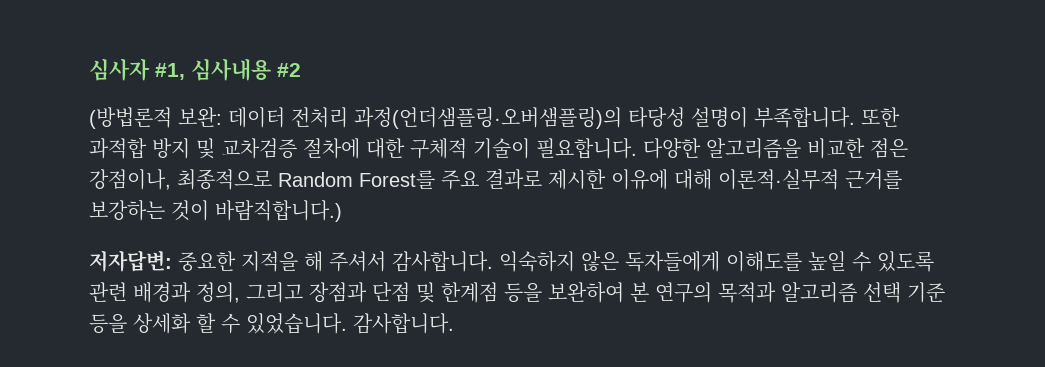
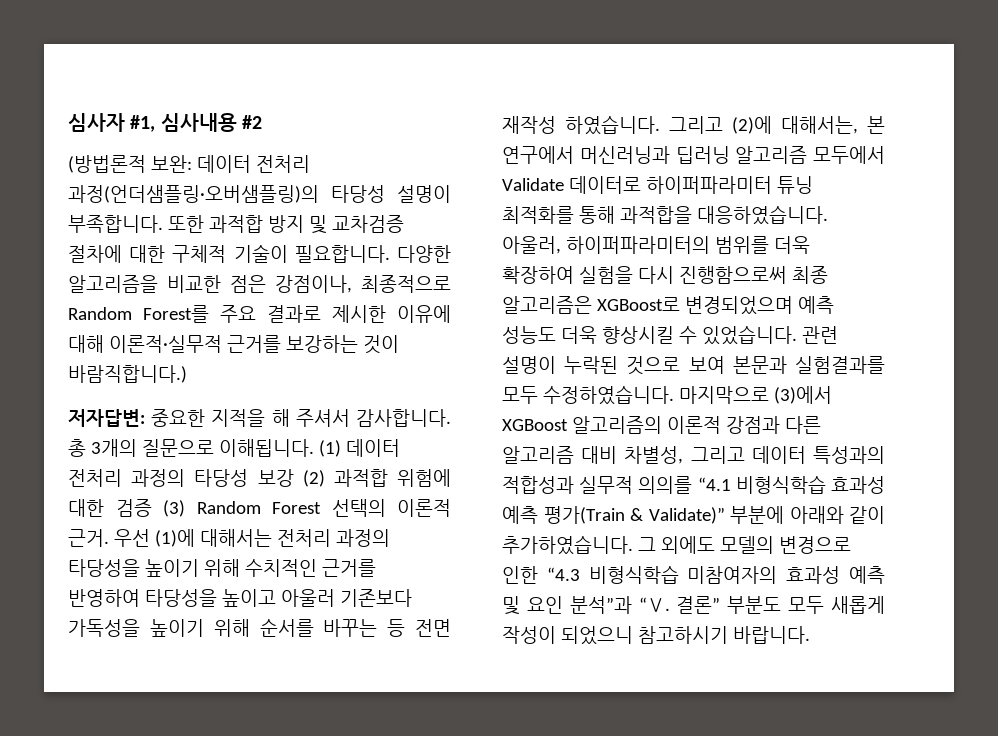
[499,251,934,272] [89,282,945,303] [89,313,454,334] 익숙하지 않은 독자들에게 이해도를 높일 수 있도록 관련 배경과 정의, 그리고 장점과 단점 및 한계점 등을 보완하여 본 연구의 목적과 알고리즘 선택 기준 등을 상세화 할 수 있었습니다. 감사합니다. -> [68,439,400,457] [68,469,452,487] [68,499,451,517] [68,529,390,547] [68,559,376,577] [68,589,412,607] [68,618,451,637] [502,115,885,135] [502,146,885,164] [502,176,813,194] [502,205,828,225] [502,236,810,254] [502,266,828,284] [502,296,834,315] [502,325,838,345] [502,356,885,375] [502,385,832,405] [502,416,821,434] [502,446,885,464] [502,475,885,494] [502,506,885,524] [502,535,851,555] [502,565,885,584] [502,596,886,615] [502,626,810,645] 총 3개의 질문으로 이해됩니다. (1) 데이터 전처리 과정의 타당성 보강 (2) 과적합 위험에 대한 검증 (3) Random Forest 선택의 이론적 근거. 우선 (1)에 대해서는 전처리 과정의 타당성을 높이기 위해 수치적인 근거를 반영하여 타당성을 높이고 아울러 기존보다 가독성을 높이기 위해 순서를 바꾸는 등 전면 재작성 하였습니다. 그리고 (2)에 대해서는, 본 연구에서 머신러닝과 딥러닝 알고리즘 모두에서 Validate 데이터로 하이퍼파라미터 튜닝 최적화를 통해 과적합을 대응하였습니다. 아울러, 하이퍼파라미터의 범위를 더욱 확장하여 실험을 다시 진행함으로써 최종 알고리즘은 XGBoost로 변경되었으며 예측 성능도 더욱 향상시킬 수 있었습니다. 관련 설명이 누락된 것으로 보여 본문과 실험결과를 모두 수정하였습니다. 마지막으로 (3)에서 XGBoost 알고리즘의 이론적 강점과 다른 알고리즘 대비 차별성, 그리고 데이터 특성과의 적합성과 실무적 의의를 “4.1 비형식학습 효과성 예측 평가(Train & Validate)” 부분에 아래와 같이 추가하였습니다. 그 외에도 모델의 변경으로 인한 “4.3 비형식학습 미참여자의 효과성 예측 및 요인 분석”과 “Ⅴ. 결론” 부분도 모두 새롭게 작성이 되었으니 참고하시기 바랍니다.

